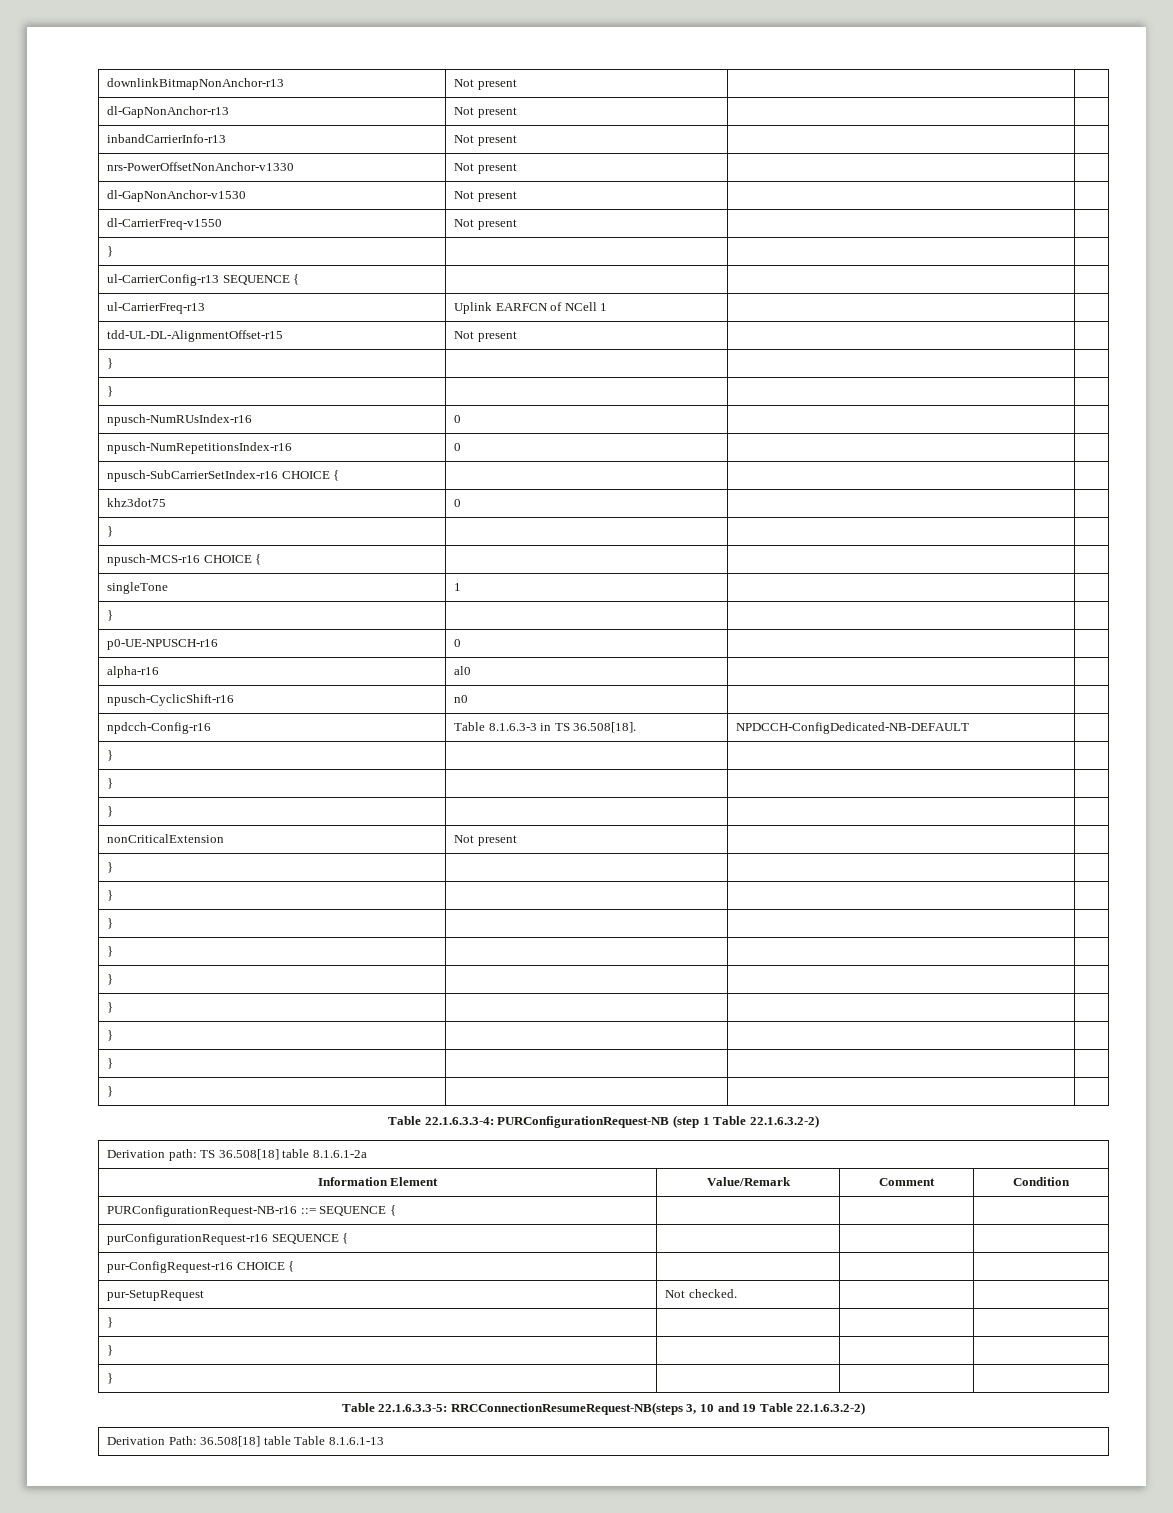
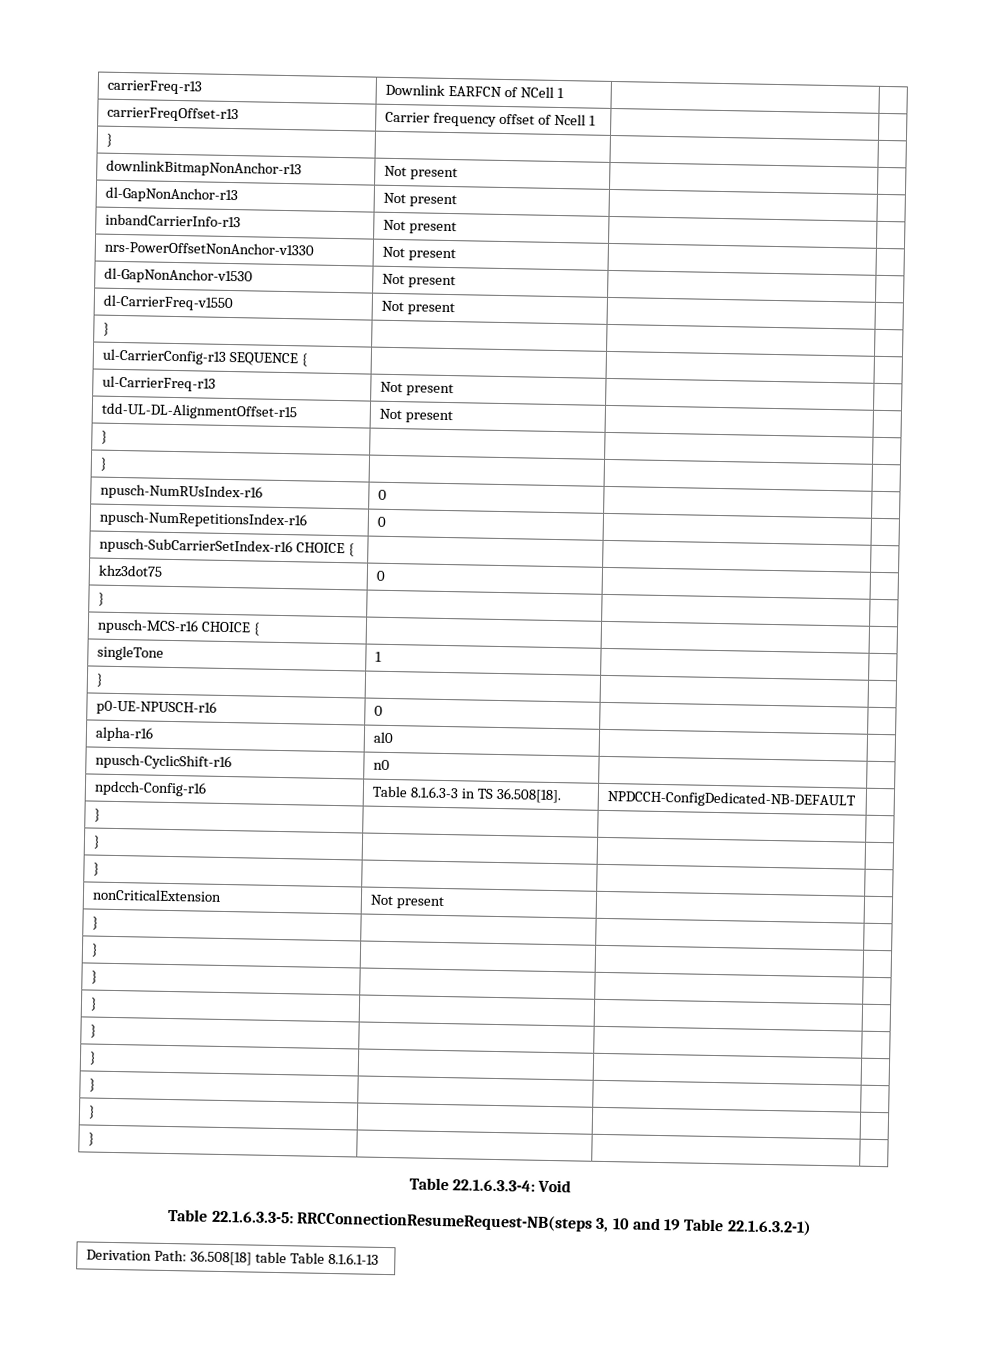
(107, 84) none -> [107,79,203,95] [385,83,564,99] [107,106,240,123] [385,111,596,127] [106,133,114,147] carrierFreq-r13 | Downlink EARFCN of NCell 1 | | // carrierFreqOffset-r13 | Carrier frequency offset of Ncell 1 | | // } | | | //
[454,302,608,314] Uplink EARFCN of NCell 1 -> [380,381,454,397] Not present
[497,1115,819,1128] [107,1149,367,1161] [317,1177,439,1186] [706,1177,791,1186] [879,1178,935,1186] [1013,1177,1070,1186] [107,1205,396,1217] [107,1233,349,1245] [107,1261,295,1273] [107,1290,205,1301] [665,1289,737,1298] [107,1317,114,1328] [107,1345,114,1356] [107,1373,114,1384] PURConfigurationRequest-NB (step 1 Table 22.1.6.3.2-2) // Derivation path: TS 36.508[18] table 8.1.6.1-2a // Information Element | Value/Remark | Comment | Condition // PURConfigurationRequest-NB-r16 ::= SEQUENCE { | | | // purConfigurationRequest-r16 SEQUENCE { | | | // pur-ConfigRequest-r16 CHOICE { | | | // pur-SetupRequest | Not checked. | | // } | | | // } | | | // } | | | -> [537,1179,572,1193] Void
[796,1402,866,1415] 22.1.6.3.2-2) -> [726,1219,812,1236] 22.1.6.3.2-1)

